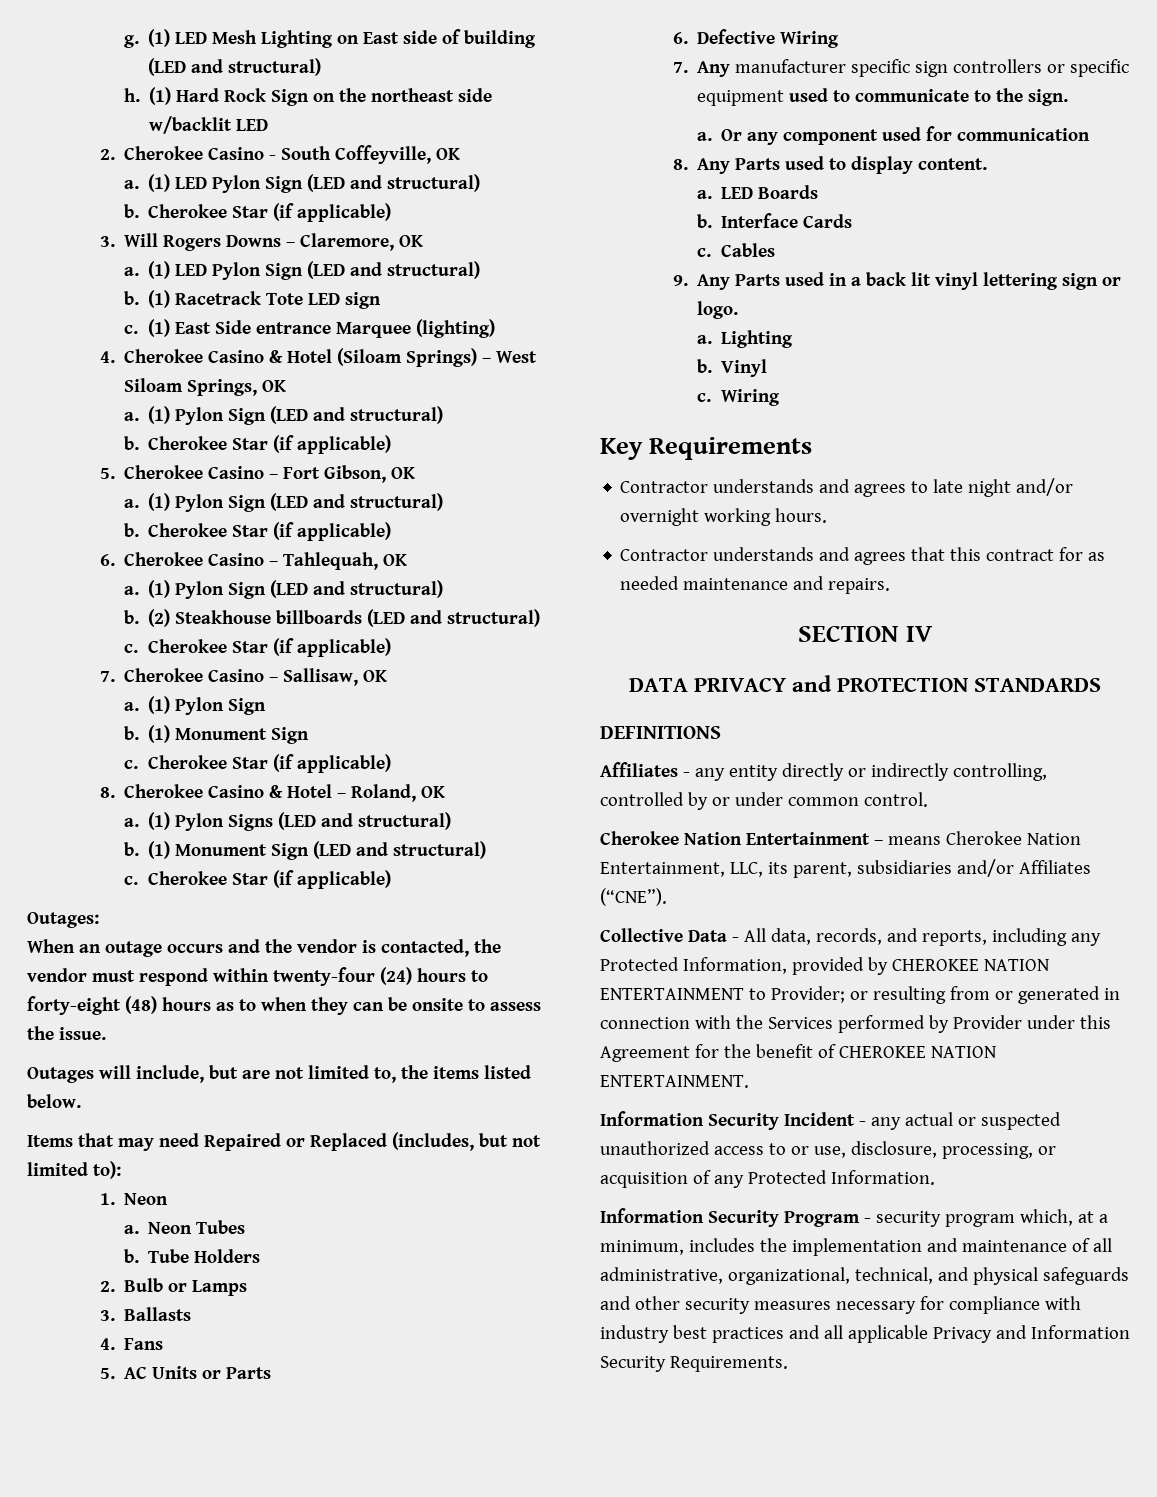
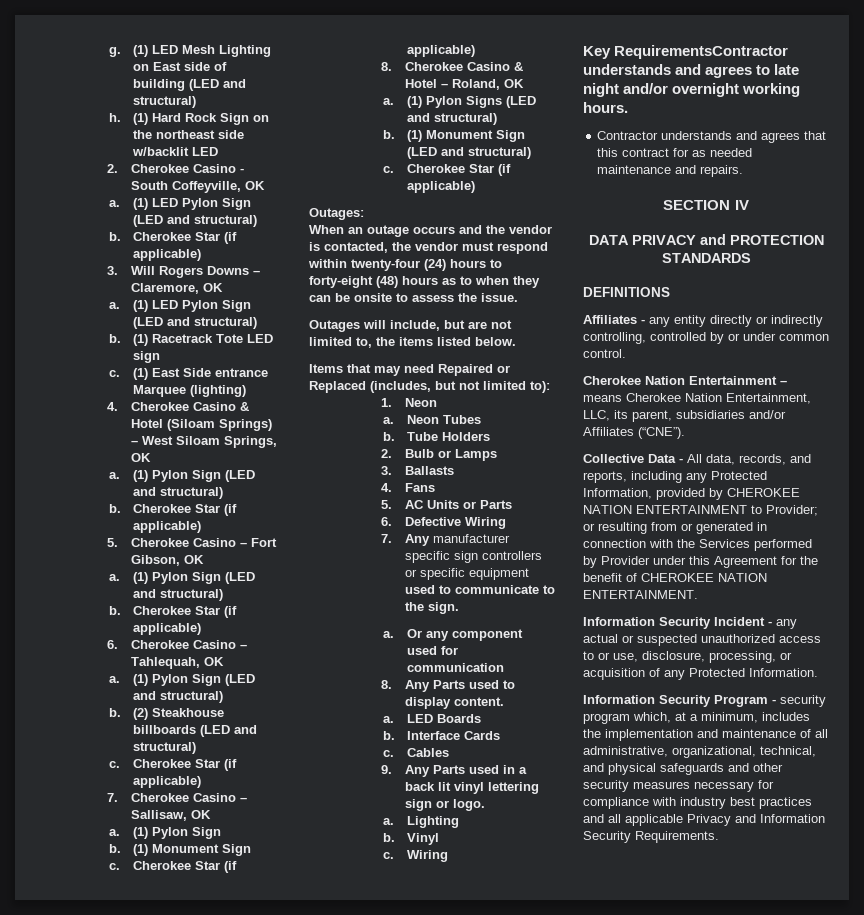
[649,437,813,460] [620,481,709,493] Requirements // Contractor -> [614,45,789,59] RequirementsContractor

